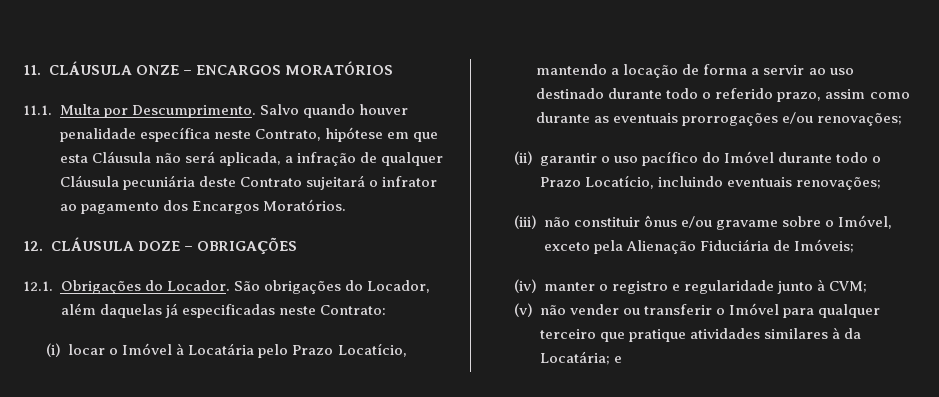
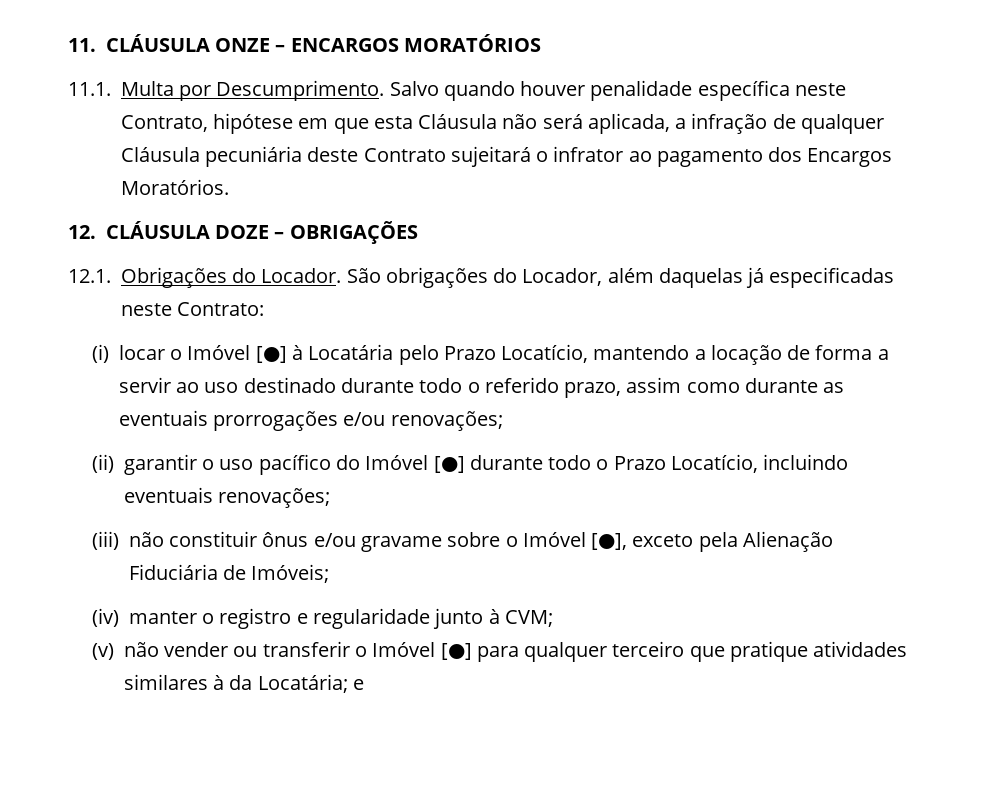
(173, 349) none -> [255,346,287,363] [●]
(775, 157) none -> [433,456,465,473] [●]
[838,215,893,229] Imóvel, -> [522,532,628,550] Imóvel [●],
(780, 309) none -> [440,643,472,660] [●]

